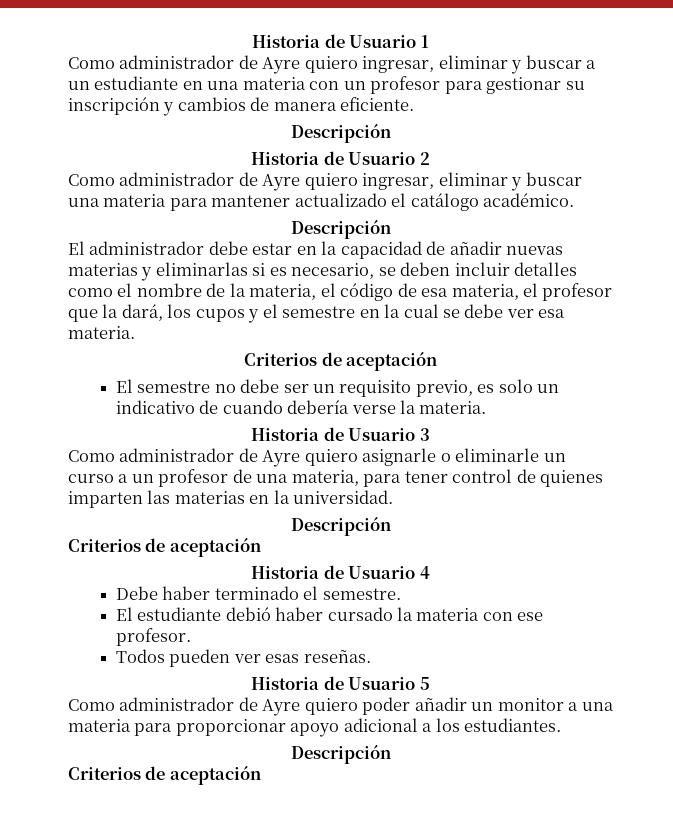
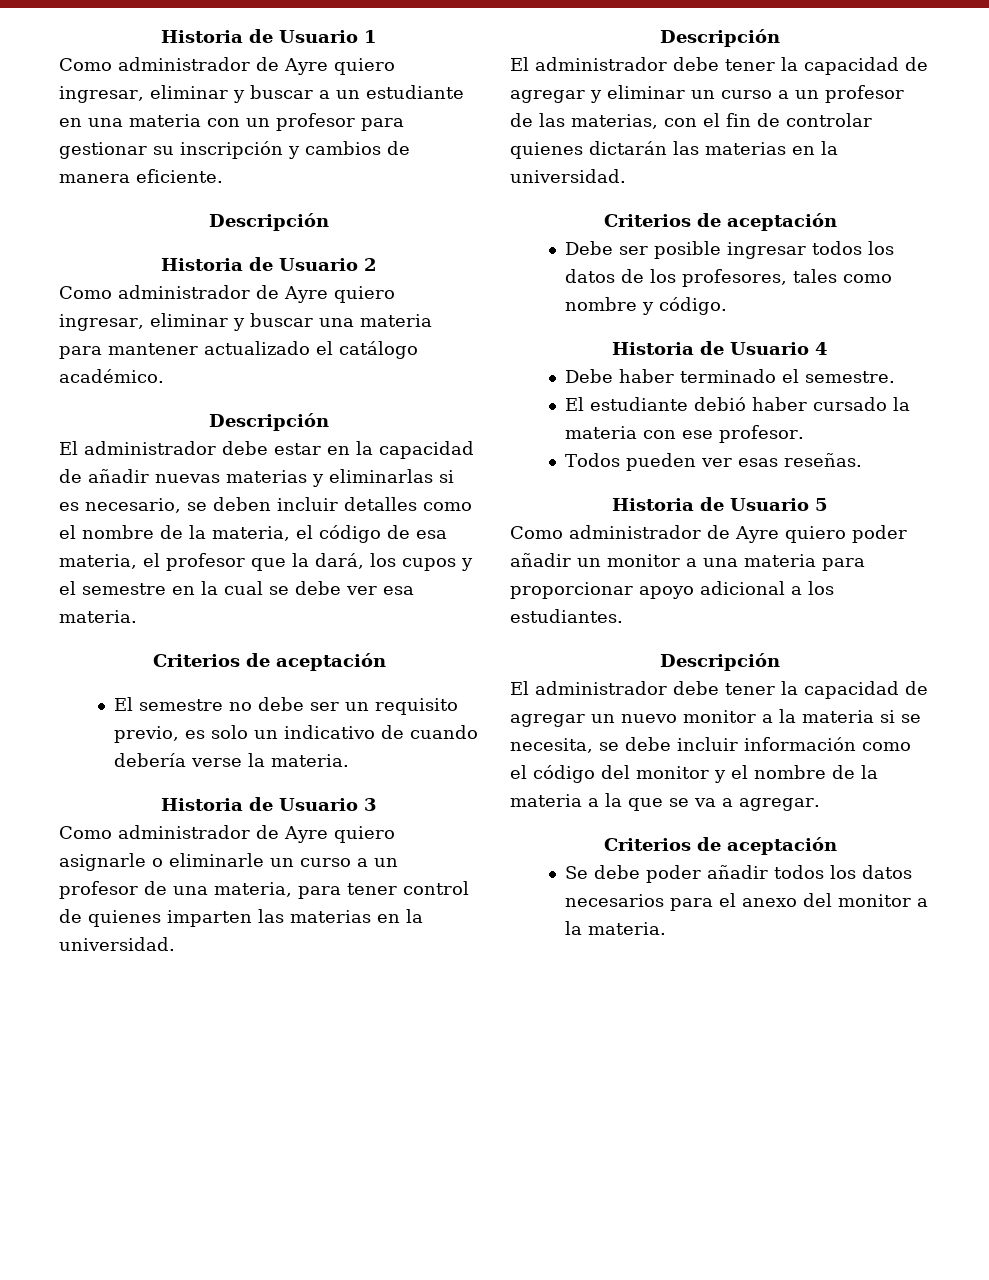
[68,538,261,557] Criterios de aceptación -> [510,57,928,75] [510,85,904,103] [510,113,872,129] [510,141,838,159] [510,169,626,183] [603,213,837,231] [565,241,895,259] [565,269,893,287] [565,297,728,315] El administrador debe tener la capacidad de agregar y eliminar un curso a un profesor de las materias, con el fin de controlar quienes dictarán las materias en la universidad. // Criterios de aceptación // Debe ser posible ingresar todos los datos de los profesores, tales como nombre y código.
[68,766,261,785] Criterios de aceptación -> [510,681,928,699] [510,709,921,727] [510,737,911,753] [510,765,878,783] [510,793,820,811] [603,837,837,855] [565,865,913,883] [565,893,929,911] [565,921,667,935] El administrador debe tener la capacidad de agregar un nuevo monitor a la materia si se necesita, se debe incluir información como el código del monitor y el nombre de la materia a la que se va a agregar. // Criterios de aceptación // Se debe poder añadir todos los datos necesarios para el anexo del monitor a la materia.

